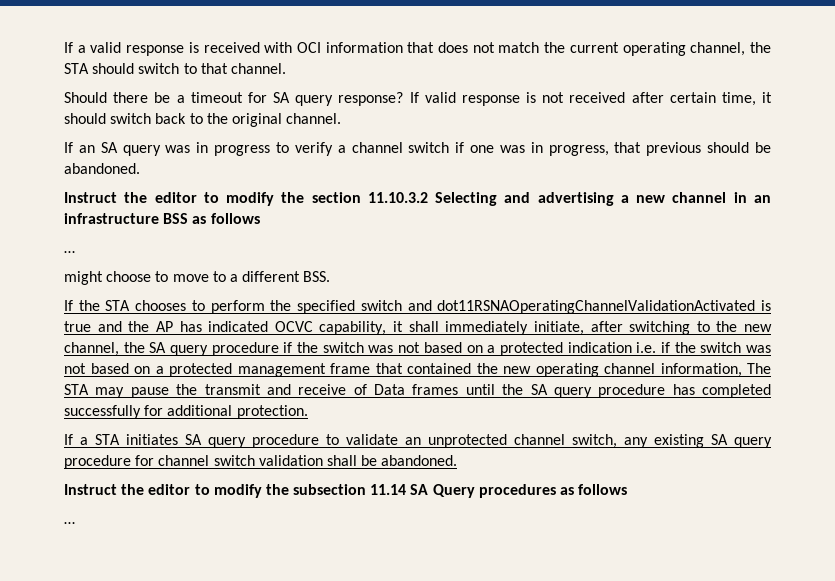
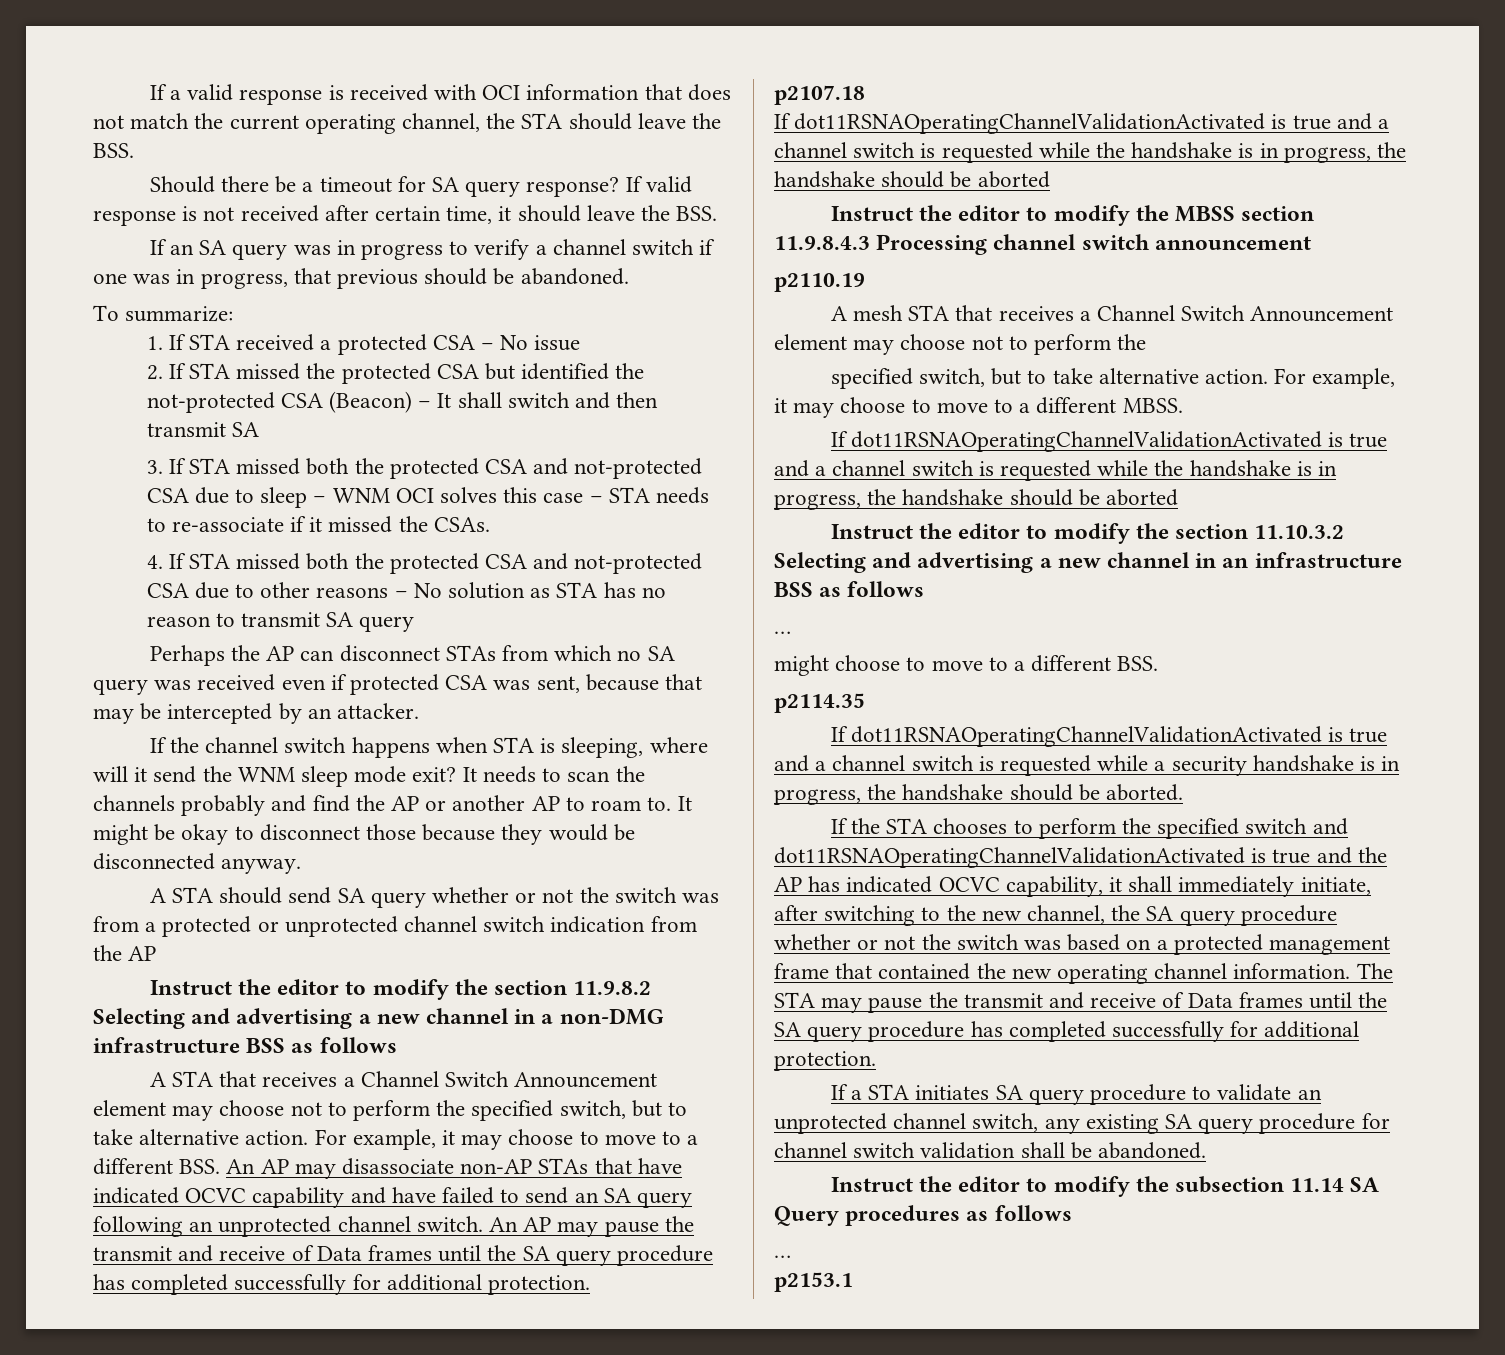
[138,63,286,74] switch to that channel. -> [637,113,722,129] [93,143,134,158] leave the BSS.
[110,113,342,127] switch back to the original channel. -> [586,205,718,221] leave the BSS.
(140, 168) none -> [93,305,234,322] [146,334,581,355] [146,363,645,384] [146,391,659,413] [146,422,259,437] [146,458,703,479] [146,487,710,508] [146,516,490,533] [146,553,703,574] [146,582,666,599] [146,612,415,632] [149,645,675,666] [93,674,703,695] [93,703,420,724] [149,737,708,758] [93,766,645,787] [93,795,692,816] [93,824,635,845] [93,853,302,874] [149,887,720,908] [93,916,697,937] [93,945,157,961] [149,979,652,1000] [93,1008,664,1029] [93,1037,397,1053] [149,1071,658,1088] [93,1100,688,1121] [93,1129,699,1150] [93,1158,682,1179] [93,1187,693,1208] [93,1216,694,1237] [93,1245,714,1266] [93,1274,591,1295] [774,85,865,105] [774,113,1390,134] [774,142,1407,163] [774,171,1050,188] [830,205,1315,226] [774,234,1311,255] [774,273,865,292] [830,305,1394,322] [774,334,1147,355] [830,368,1396,389] [774,397,1183,418] [830,431,1388,452] [774,460,1338,481] [774,489,1179,510] // To summarize: // 1. If STA received a protected CSA – No issue // 2. If STA missed the protected CSA but identified the not-protected CSA (Beacon) – It shall switch and then transmit SA // 3. If STA missed both the protected CSA and not-protected CSA due to sleep – WNM OCI solves this case – STA needs to re-associate if it missed the CSAs. // 4. If STA missed both the protected CSA and not-protected CSA due to other reasons – No solution as STA has no reason to transmit SA query // Perhaps the AP can disconnect STAs from which no SA query was received even if protected CSA was sent, because that may be intercepted by an attacker. // If the channel switch happens when STA is sleeping, where will it send the WNM sleep mode exit? It needs to scan the channels probably and find the AP or another AP to roam to. It might be okay to disconnect those because they would be disconnected anyway. // A STA should send SA query whether or not the switch was from a protected or unprotected channel switch indication from the AP // Instruct the editor to modify the section 11.9.8.2 Selecting and advertising a new channel in a non-DMG infrastructure BSS as follows // A STA that receives a Channel Switch Announcement element may choose not to perform the specified switch, but to take alternative action. For example, it may choose to move to a different BSS. An AP may disassociate non-AP STAs that have indicated OCVC capability and have failed to send an SA query following an unprotected channel switch. An AP may pause the transmit and receive of Data frames until the SA query procedure has completed successfully for additional protection. // p2107.18 // If dot11RSNAOperatingChannelValidationActivated is true and a channel switch is requested while the handshake is in progress, the handshake should be aborted // Instruct the editor to modify the MBSS section 11.9.8.4.3 Processing channel switch announcement // p2110.19 // A mesh STA that receives a Channel Switch Announcement element may choose not to perform the // specified switch, but to take alternative action. For example, it may choose to move to a different MBSS. // If dot11RSNAOperatingChannelValidationActivated is true and a channel switch is requested while the handshake is in progress, the handshake should be aborted
(331, 276) none -> [774,693,865,713] [830,726,1388,747] [774,755,1401,776] [774,784,1184,805] // p2114.35 // If dot11RSNAOperatingChannelValidationActivated is true and a channel switch is requested while a security handshake is in progress, the handshake should be aborted.
[283,342,772,356] [64,363,86,374] if the switch was not based on a protected indication i.e. if the switch was not -> [774,934,1062,950] whether or not the switch was
[660,363,742,377] information, -> [1233,963,1351,979] information.
(75, 523) none -> [774,1272,853,1292] // p2153.1

